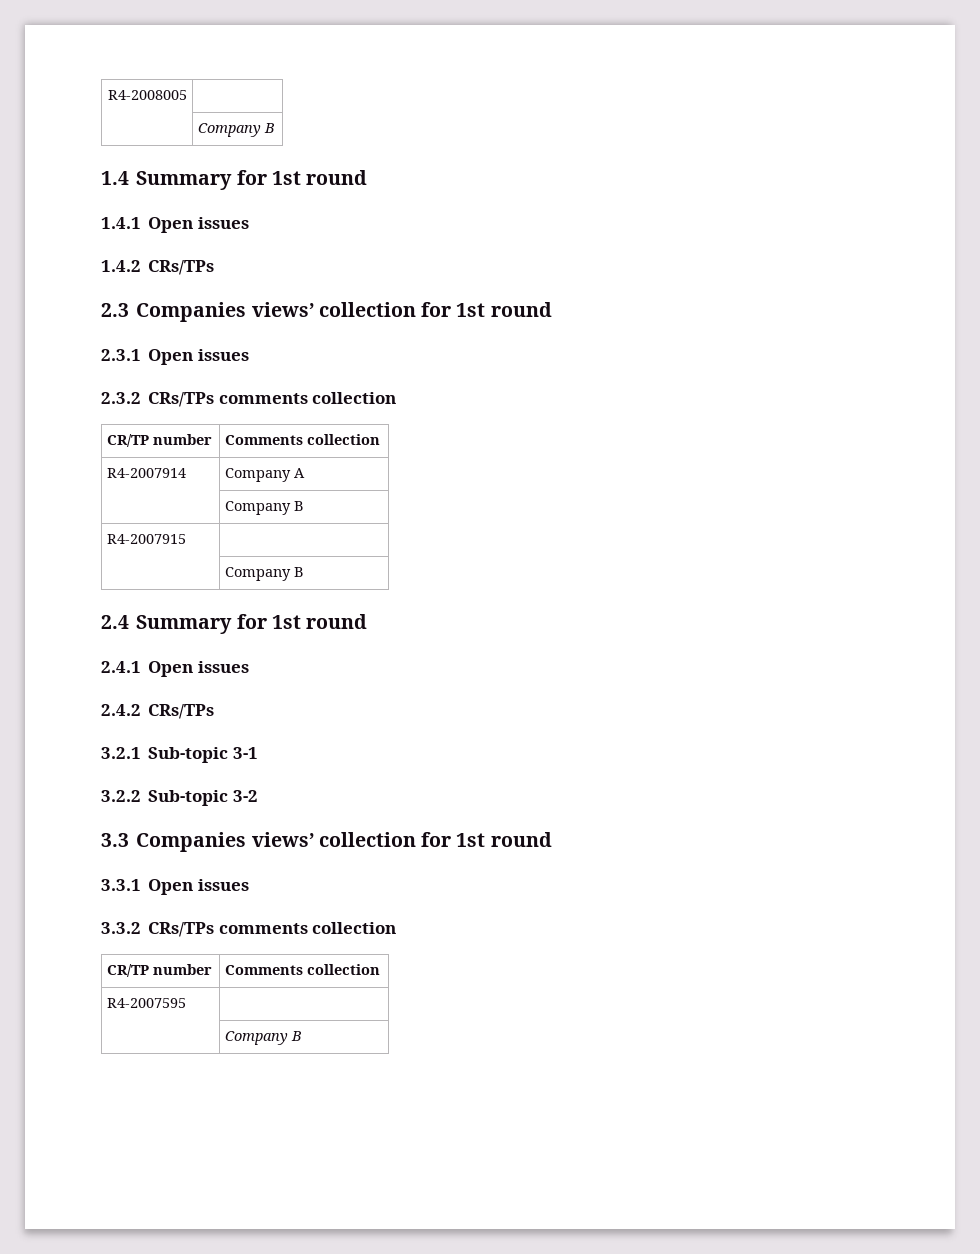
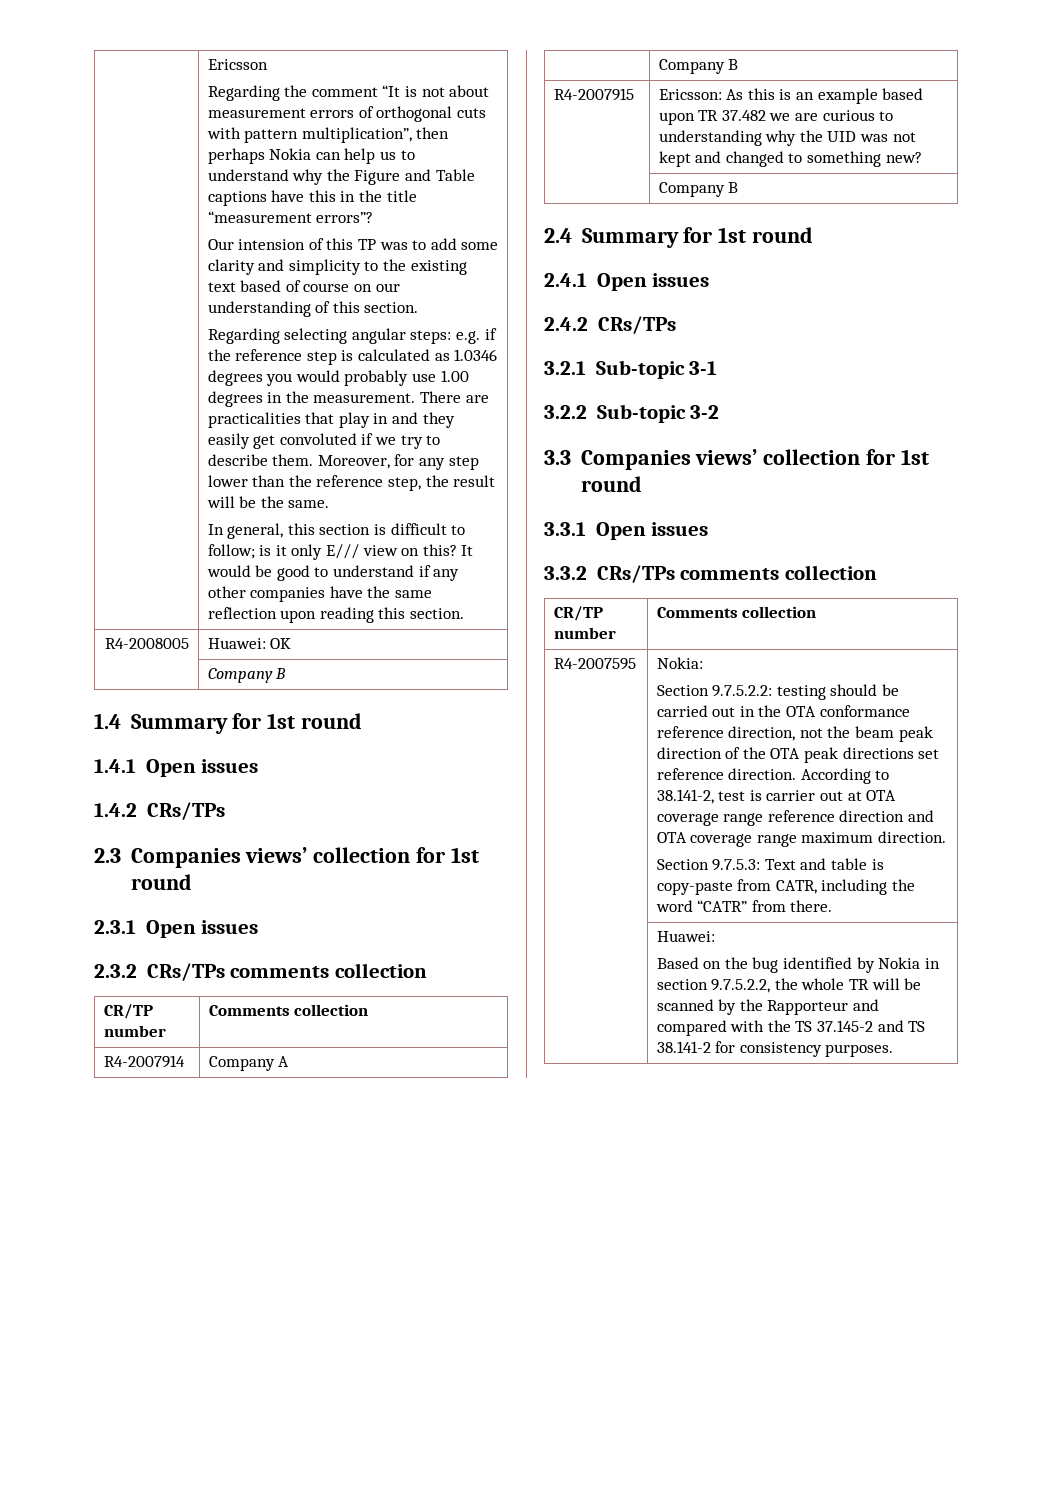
(107, 95) none -> [207,59,268,70] [207,85,490,101] [207,106,486,122] [206,127,450,143] [207,148,415,164] [207,169,475,185] [207,190,417,206] [207,211,374,223] [207,238,499,250] [207,259,467,275] [207,280,400,292] [207,301,419,317] [207,328,497,344] [207,349,498,365] [207,370,469,386] [207,391,489,407] [207,412,455,428] [207,433,441,449] [207,454,479,470] [207,475,496,491] [206,496,330,508] [207,523,466,539] [207,544,474,560] [206,565,460,581] [207,586,432,602] [207,607,464,623] | Ericsson // Regarding the comment “It is not about measurement errors of orthogonal cuts with pattern multiplication”, then perhaps Nokia can help us to understand why the Figure and Table captions have this in the title “measurement errors”? // Our intension of this TP was to add some clarity and simplicity to the existing text based of course on our understanding of this section. // Regarding selecting angular steps: e.g. if the reference step is calculated as 1.0346 degrees you would probably use 1.00 degrees in the measurement. There are practicalities that play in and they easily get convoluted if we try to describe them. Moreover, for any step lower than the reference step, the result will be the same. // In general, this section is difficult to follow; is it only E/// view on this? It would be good to understand if any other companies have the same reflection upon reading this section. //
(187, 95) none -> [207,638,292,649] Huawei: OK
(186, 539) none -> [658,88,924,104] [658,110,894,125] [658,130,916,146] [658,151,922,167] Ericsson: As this is an example based upon TR 37.482 we are curious to understanding why the UID was not kept and changed to something new?
[224,1031,302,1045] // | Company B -> [656,657,703,669] [656,684,899,700] [656,705,910,717] [656,726,933,742] [656,747,940,763] [656,768,890,784] [656,789,897,804] [656,810,934,826] [656,831,946,847] [656,858,884,871] [656,879,915,895] [655,900,833,912] [656,931,715,942] [656,957,940,973] [656,978,922,993] [656,999,879,1015] [656,1020,926,1036] [656,1041,894,1057] Nokia: // Section 9.7.5.2.2: testing should be carried out in the OTA conformance reference direction, not the beam peak direction of the OTA peak directions set reference direction. According to 38.141-2, test is carrier out at OTA coverage range reference direction and OTA coverage range maximum direction. // Section 9.7.5.3: Text and table is copy-paste from CATR, including the word “CATR” from there. // | Huawei: // Based on the bug identified by Nokia in section 9.7.5.2.2, the whole TR will be scanned by the Rapporteur and compared with the TS 37.145-2 and TS 38.141-2 for consistency purposes.

